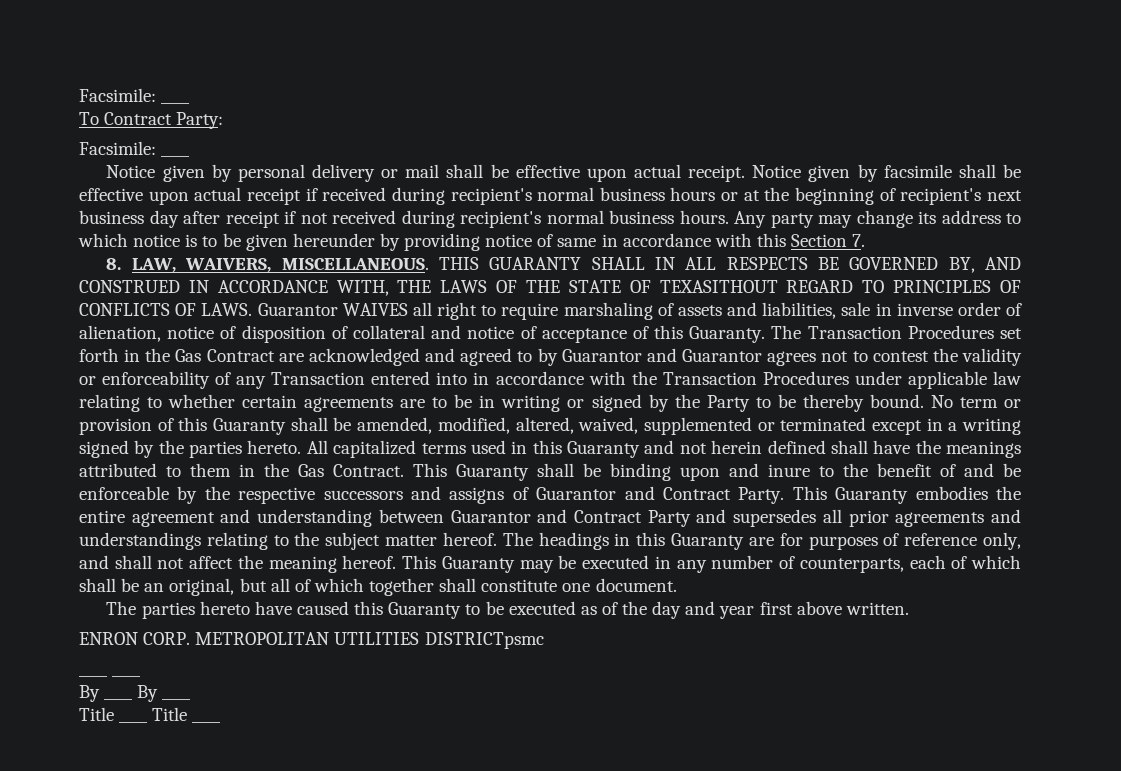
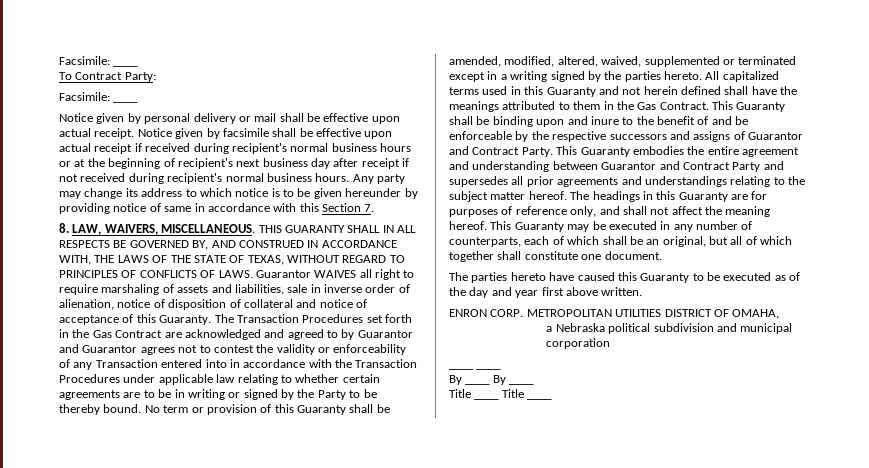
[659,280,778,293] TEXASITHOUT -> [247,255,340,265] TEXAS, WITHOUT
[424,632,544,649] DISTRICTpsmc -> [664,309,780,319] [546,323,793,334] [546,338,611,349] DISTRICT OF OMAHA, // a Nebraska political subdivision and municipal corporation

